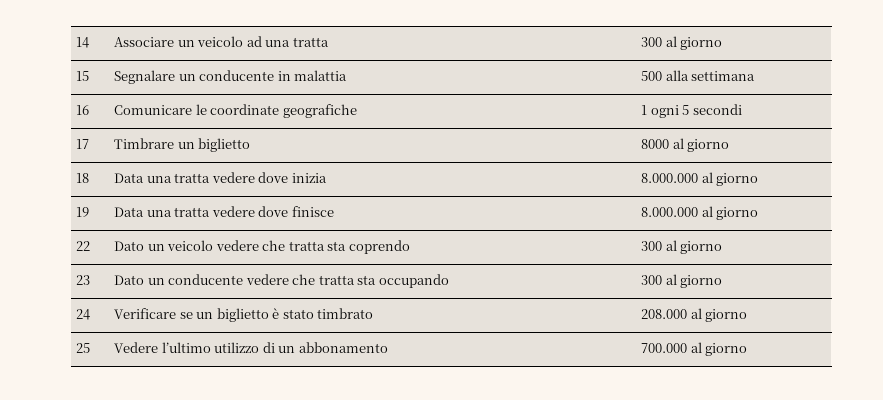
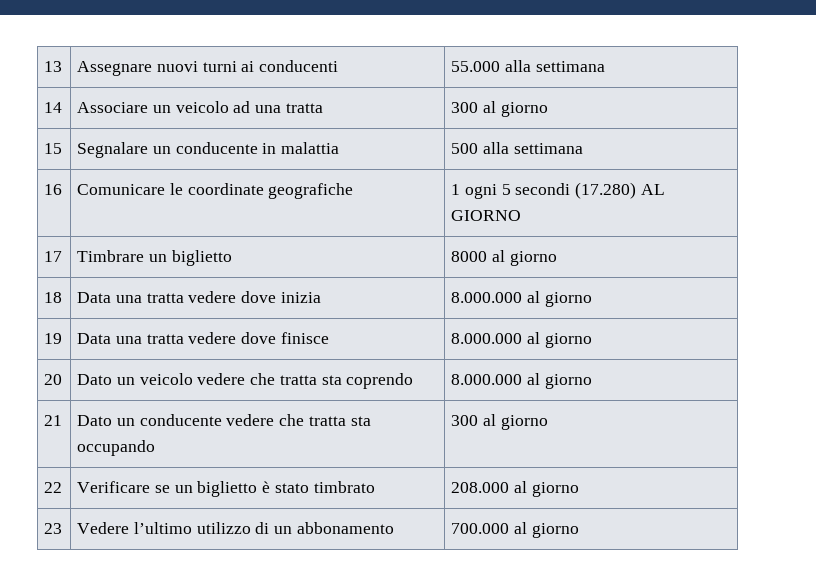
(76, 42) none -> [44,61,63,72] [77,60,339,76] [451,60,605,72] 13 | Assegnare nuovi turni ai conducenti | 55.000 alla settimana //
(742, 109) none -> [575,182,665,199] [451,210,522,221] (17.280) AL GIORNO
[76,241,91,251] 22 -> [44,374,63,385] 20
[641,240,723,254] [76,275,91,285] 300 al giorno // 23 -> [451,373,592,389] [44,415,63,426] 8.000.000 al giorno // 21
[76,309,91,320] 24 -> [44,482,63,493] 22
[76,343,91,353] 25 -> [44,523,63,534] 23

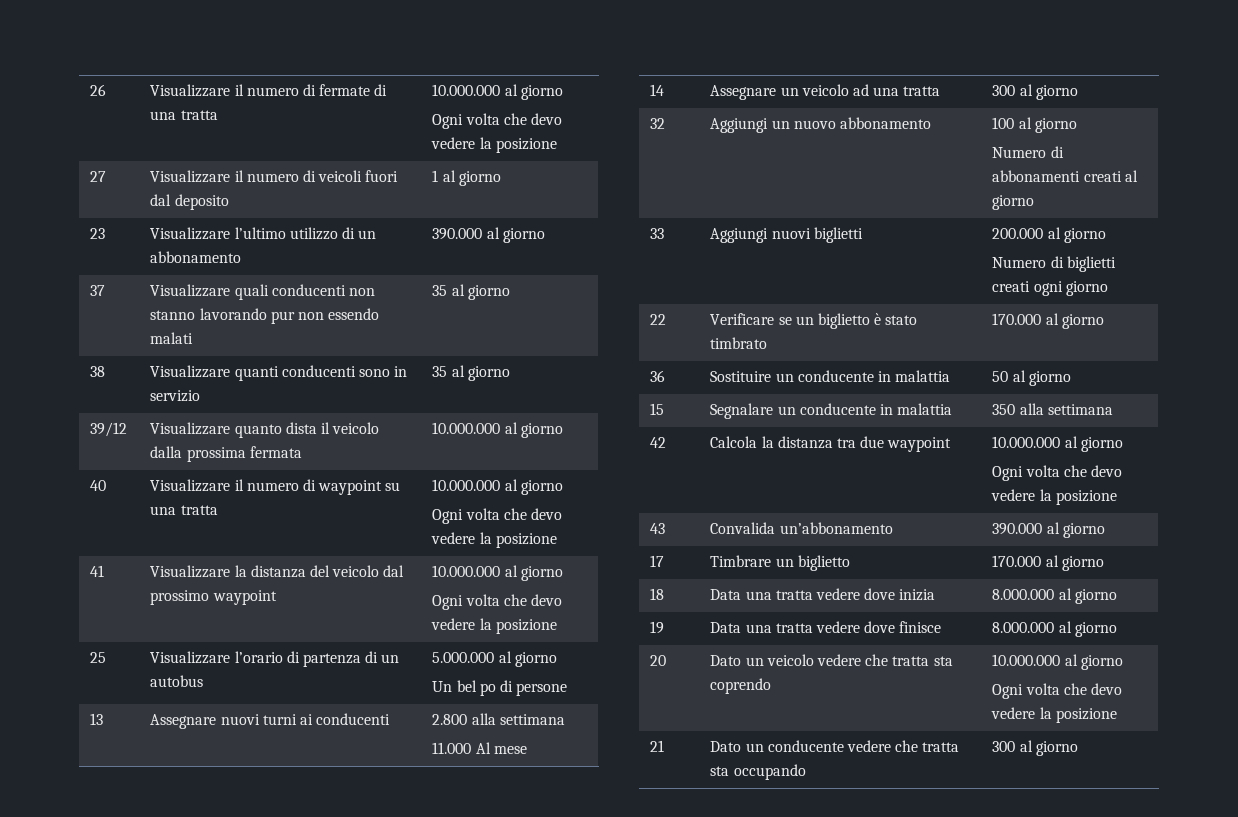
(44, 66) none -> [90,84,107,96] [150,84,388,97] [150,110,218,120] [432,84,563,100] [432,113,563,129] [431,137,557,153] [90,171,107,182] [150,170,399,183] [150,194,229,210] [432,170,501,186] [90,228,106,239] [150,227,377,240] [150,251,242,263] [432,227,545,243] [90,285,106,296] [150,284,376,300] [150,308,380,324] [150,332,194,344] [432,284,510,300] [90,366,106,377] [150,365,408,381] [150,390,201,402] [432,365,510,381] [90,422,128,437] [150,422,380,438] [150,446,302,462] [432,422,563,438] [90,480,107,491] [150,479,401,495] [150,505,218,515] [432,479,563,495] [432,508,563,524] [431,532,557,548] [90,565,105,577] [150,565,405,578] [150,590,277,605] [432,565,563,581] [432,594,563,610] [431,618,557,634] [90,652,107,663] [150,651,400,667] [150,675,204,687] [432,651,557,667] [432,680,568,696] 26 | Visualizzare il numero di fermate di una tratta | 10.000.000 al giorno // Ogni volta che devo vedere la posizione // 27 | Visualizzare il numero di veicoli fuori dal deposito | 1 al giorno // 23 | Visualizzare l’ultimo utilizzo di un abbonamento | 390.000 al giorno // 37 | Visualizzare quali conducenti non stanno lavorando pur non essendo malati | 35 al giorno // 38 | Visualizzare quanti conducenti sono in servizio | 35 al giorno // 39/12 | Visualizzare quanto dista il veicolo dalla prossima fermata | 10.000.000 al giorno // 40 | Visualizzare il numero di waypoint su una tratta | 10.000.000 al giorno // Ogni volta che devo vedere la posizione // 41 | Visualizzare la distanza del veicolo dal prossimo waypoint | 10.000.000 al giorno // Ogni volta che devo vedere la posizione // 25 | Visualizzare l’orario di partenza di un autobus | 5.000.000 al giorno // Un bel po di persone //
[451,60,605,72] 55.000 alla settimana -> [432,713,565,725] [432,742,527,754] 2.800 alla settimana // 11.000 Al mese
[77,102,149,113] Associare -> [710,85,777,100] Assegnare
(548, 109) none -> [650,118,666,129] [710,117,932,133] [992,117,1077,133] [992,146,1064,158] [992,170,1138,182] [992,195,1035,210] [650,228,665,239] [710,227,863,243] [992,227,1106,243] [992,256,1116,272] [992,281,1108,296] [650,314,667,325] [710,313,918,329] [710,337,768,349] [992,313,1104,329] [650,370,666,382] [710,370,951,382] [992,370,1071,386] // 32 | Aggiungi un nuovo abbonamento | 100 al giorno // Numero di abbonamenti creati al giorno // 33 | Aggiungi nuovi biglietti | 200.000 al giorno // Numero di biglietti creati ogni giorno // 22 | Verificare se un biglietto è stato timbrato | 170.000 al giorno // 36 | Sostituire un conducente in malattia | 50 al giorno
[451,142,583,154] [44,184,63,195] [77,183,354,199] [451,182,665,199] [451,210,522,221] 500 alla settimana // 16 | Comunicare le coordinate geografiche | 1 ogni 5 secondi (17.280) AL GIORNO -> [992,403,1113,415] [650,437,667,448] [710,436,952,452] [992,436,1123,452] [992,465,1123,481] [991,489,1117,505] [650,523,666,534] [710,522,893,534] [992,522,1105,538] 350 alla settimana // 42 | Calcola la distanza tra due waypoint | 10.000.000 al giorno // Ogni volta che devo vedere la posizione // 43 | Convalida un’abbonamento | 390.000 al giorno
[451,251,488,262] 8000 -> [992,555,1042,567] 170.000
[451,373,592,389] 8.000.000 al giorno -> [992,654,1123,670] [992,683,1123,699] [991,707,1117,723] 10.000.000 al giorno // Ogni volta che devo vedere la posizione
[44,482,63,493] [77,481,375,497] [451,481,579,497] [44,523,63,534] [77,522,394,534] [451,522,579,538] // 22 | Verificare se un biglietto è stato timbrato | 208.000 al giorno // 23 | Vedere l’ultimo utilizzo di un abbonamento | 700.000 al giorno -> (1078, 748) none

